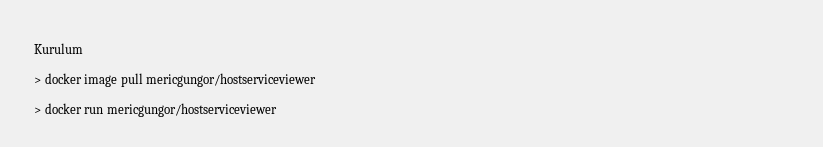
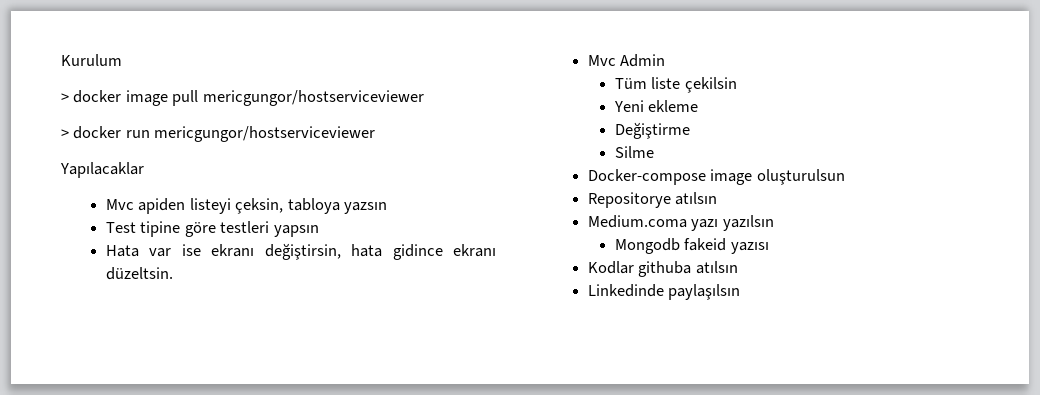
(277, 110) none -> [60,162,144,178] [105,198,388,214] [105,221,319,237] [105,243,496,260] [105,267,173,280] [587,54,666,67] [614,77,737,93] [613,100,699,112] [614,122,690,139] [614,146,654,158] [587,169,845,185] [587,192,718,208] [587,215,774,231] [614,238,769,254] [587,261,738,277] [587,284,741,300] // Yapılacaklar // Mvc apiden listeyi çeksin, tabloya yazsın // Test tipine göre testleri yapsın // Hata var ise ekranı değiştirsin, hata gidince ekranı düzeltsin. // Mvc Admin // Tüm liste çekilsin // Yeni ekleme // Değiştirme // Silme // Docker-compose image oluşturulsun // Repositorye atılsın // Medium.coma yazı yazılsın // Mongodb fakeid yazısı // Kodlar githuba atılsın // Linkedinde paylaşılsın

